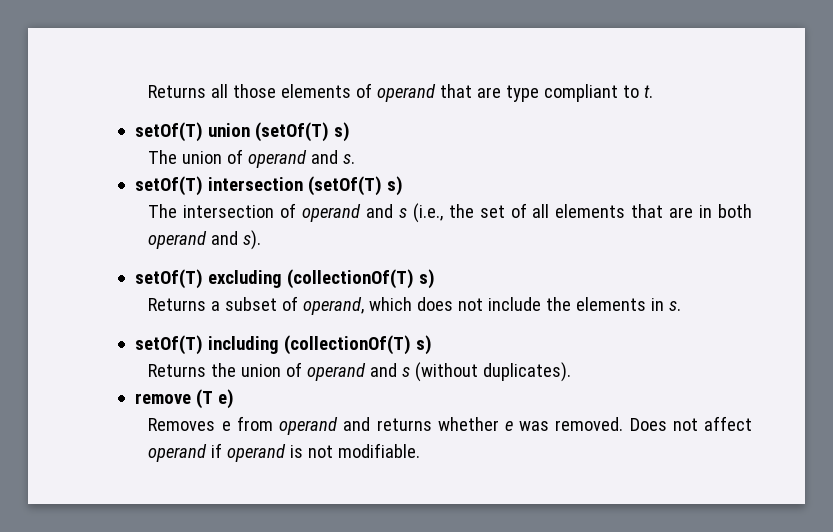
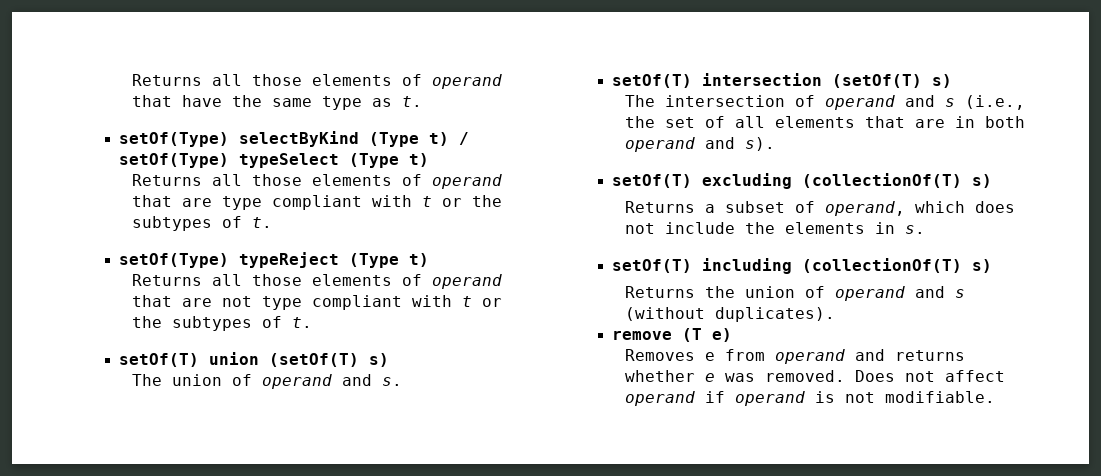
[148,83,640,102] Returns all those elements of operand that are type compliant to -> [132,74,503,89] [132,95,423,110] [119,131,470,147] [119,153,430,168] [132,174,503,189] [132,195,503,210] [132,216,273,231] [119,252,430,268] [132,274,503,289] [132,295,503,310] [132,316,283,331] Returns all those elements of operand that have the same type as t. // setOf(Type) selectByKind (Type t) / setOf(Type) typeSelect (Type t) // Returns all those elements of operand that are type compliant with t or the subtypes of t. // setOf(Type) typeReject (Type t) // Returns all those elements of operand that are not type compliant with t or the subtypes of

